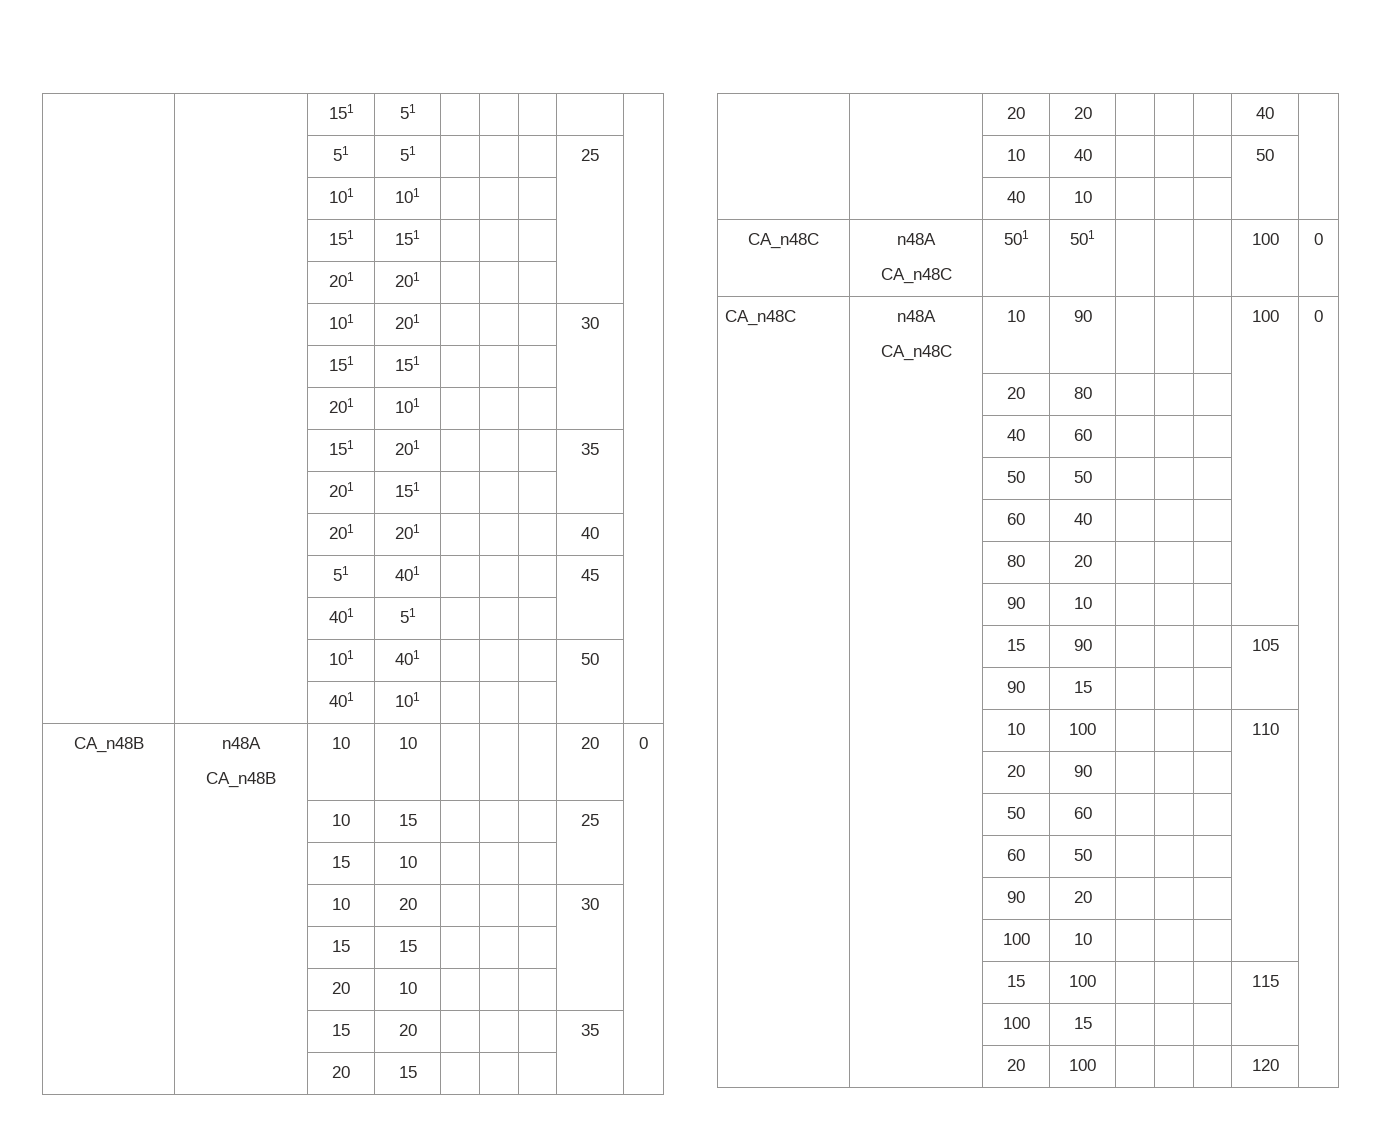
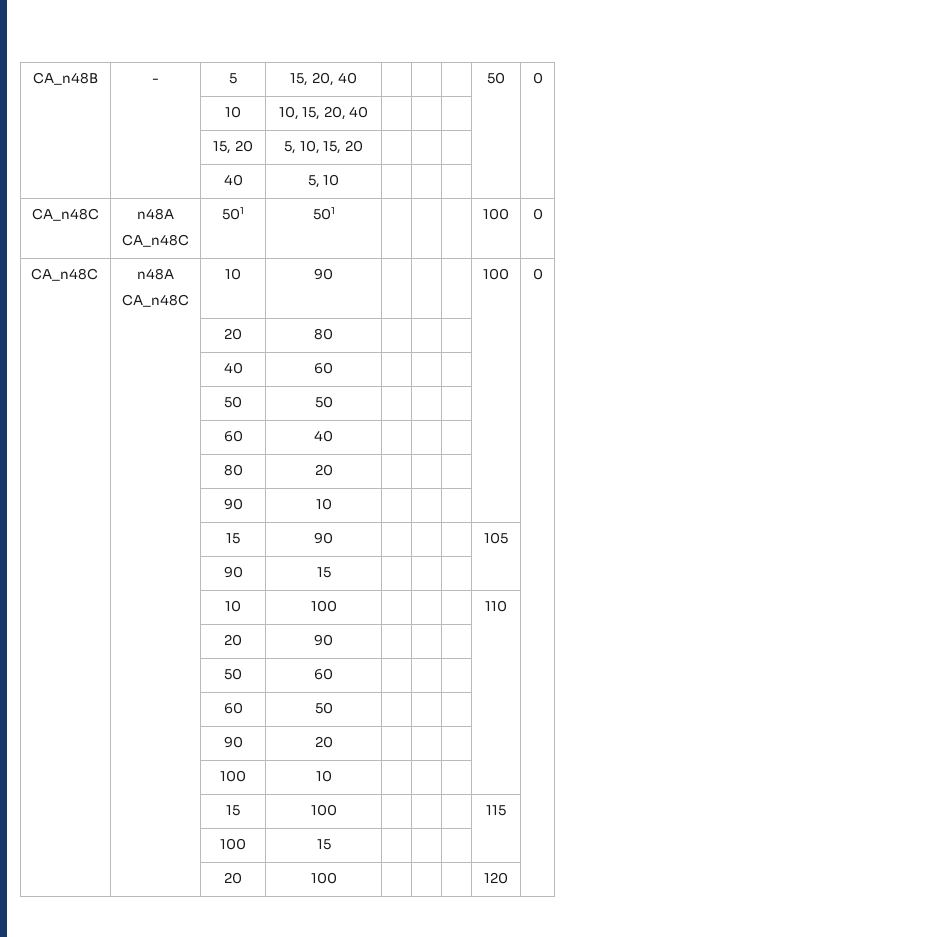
[328,104,354,119] [399,104,416,119] [333,146,349,161] [399,146,416,161] [581,149,599,161] [328,188,354,203] [395,188,420,203] [328,230,354,245] [395,230,420,245] [328,272,354,287] [395,272,420,287] [328,314,354,329] [395,314,420,329] [581,317,599,329] [328,356,354,371] [395,356,420,371] [328,398,354,413] [395,398,420,413] [328,440,354,455] [395,440,420,455] [581,443,599,455] [328,482,354,497] [395,482,420,497] [328,524,354,539] [395,524,420,539] [581,527,599,539] [333,566,349,581] [395,566,420,581] [581,569,599,581] [328,608,354,623] [399,608,416,623] [328,650,354,665] [395,650,420,665] [581,653,599,665] [328,692,354,707] [395,692,420,707] [73,737,144,753] [222,737,261,749] [206,772,276,788] [332,737,350,749] [398,737,417,749] [581,737,599,749] [639,737,648,749] [332,814,350,826] [398,814,417,826] [581,814,599,826] [332,856,350,868] [398,856,417,868] [332,898,350,910] [398,898,417,910] [581,898,599,910] [332,940,350,952] [398,940,417,952] [332,982,350,994] [398,982,417,994] [332,1024,350,1036] [398,1024,417,1036] [581,1024,599,1036] [332,1066,350,1078] [398,1066,417,1078] [1007,107,1025,119] [1073,107,1092,119] [1256,107,1274,119] [1007,149,1025,161] [1073,149,1092,161] [1256,149,1274,161] [1007,191,1025,203] | | 151 | 51 | | | | | // | | 51 | 51 | | | | 25 | // | | 101 | 101 | | | | | // | | 151 | 151 | | | | | // | | 201 | 201 | | | | | // | | 101 | 201 | | | | 30 | // | | 151 | 151 | | | | | // | | 201 | 101 | | | | | // | | 151 | 201 | | | | 35 | // | | 201 | 151 | | | | | // | | 201 | 201 | | | | 40 | // | | 51 | 401 | | | | 45 | // | | 401 | 51 | | | | | // | | 101 | 401 | | | | 50 | // | | 401 | 101 | | | | | // CA_n48B | n48A // CA_n48B | 10 | 10 | | | | 20 | 0 // | | 10 | 15 | | | | 25 | // | | 15 | 10 | | | | | // | | 10 | 20 | | | | 30 | // | | 15 | 15 | | | | | // | | 20 | 10 | | | | | // | | 15 | 20 | | | | 35 | // | | 20 | 15 | | | | | // | | 20 | 20 | | | | 40 | // | | 10 | 40 | | | | 50 | // | | 40 | -> [33,72,98,85] [152,78,159,83] [229,73,237,84] [290,72,357,86] [487,72,505,84] [532,72,543,84] [225,106,241,118] [278,106,369,120] [213,140,253,154] [284,140,363,154] [223,174,243,186] [307,175,320,188] CA_n48B | - | 5 | 15, 20, 40 | | | | 50 | 0 // | | 10 | 10, 15, 20, 40 | | | | | // | | 15, 20 | 5, 10, 15, 20 | | | | | // | | 40 | 5,

